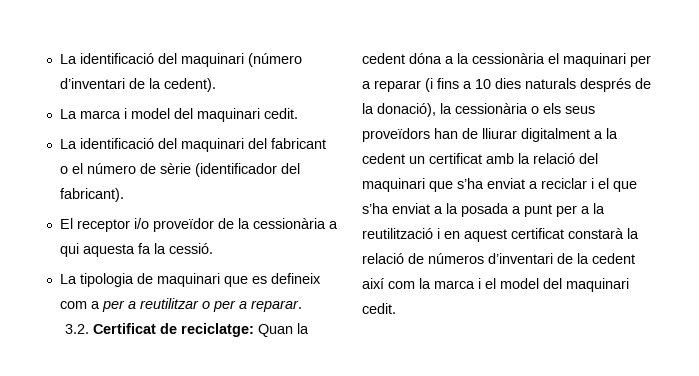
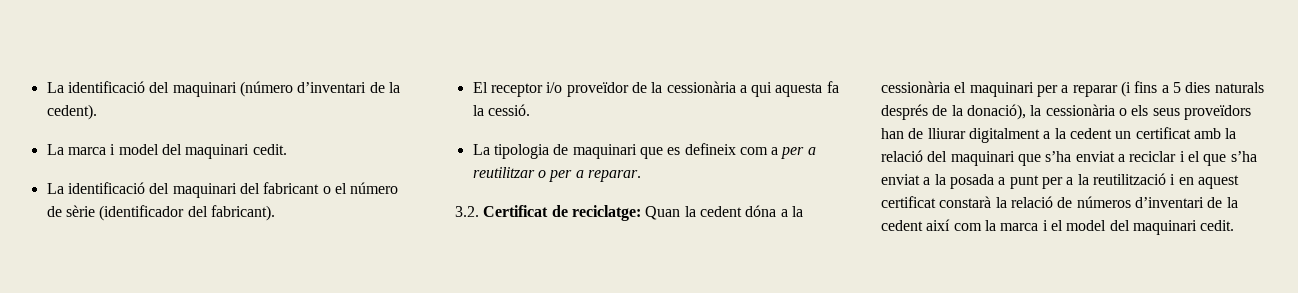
[475,79,491,89] 10 -> [1172,82,1181,93] 5

